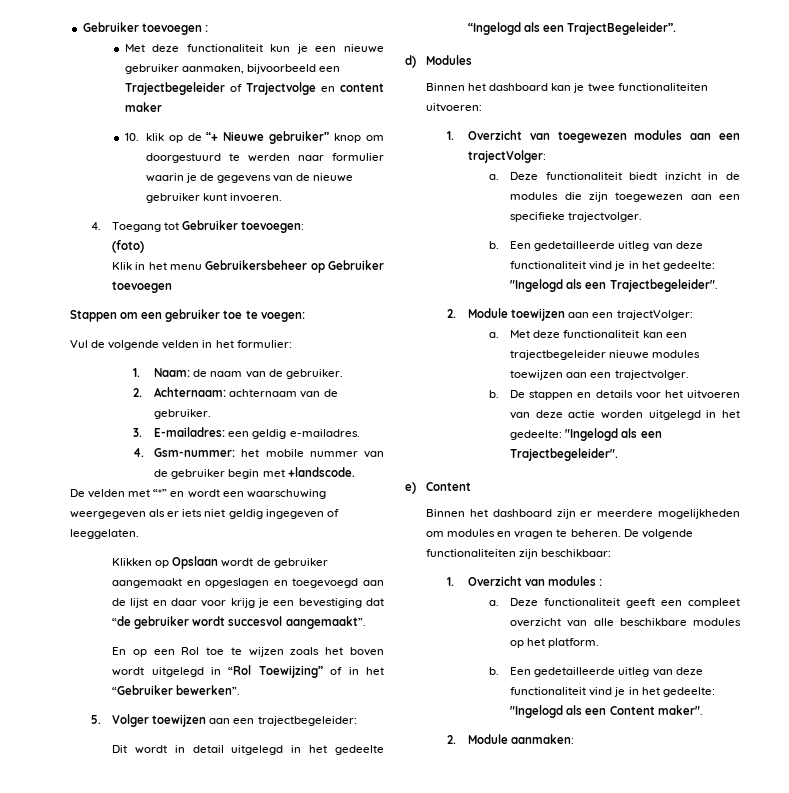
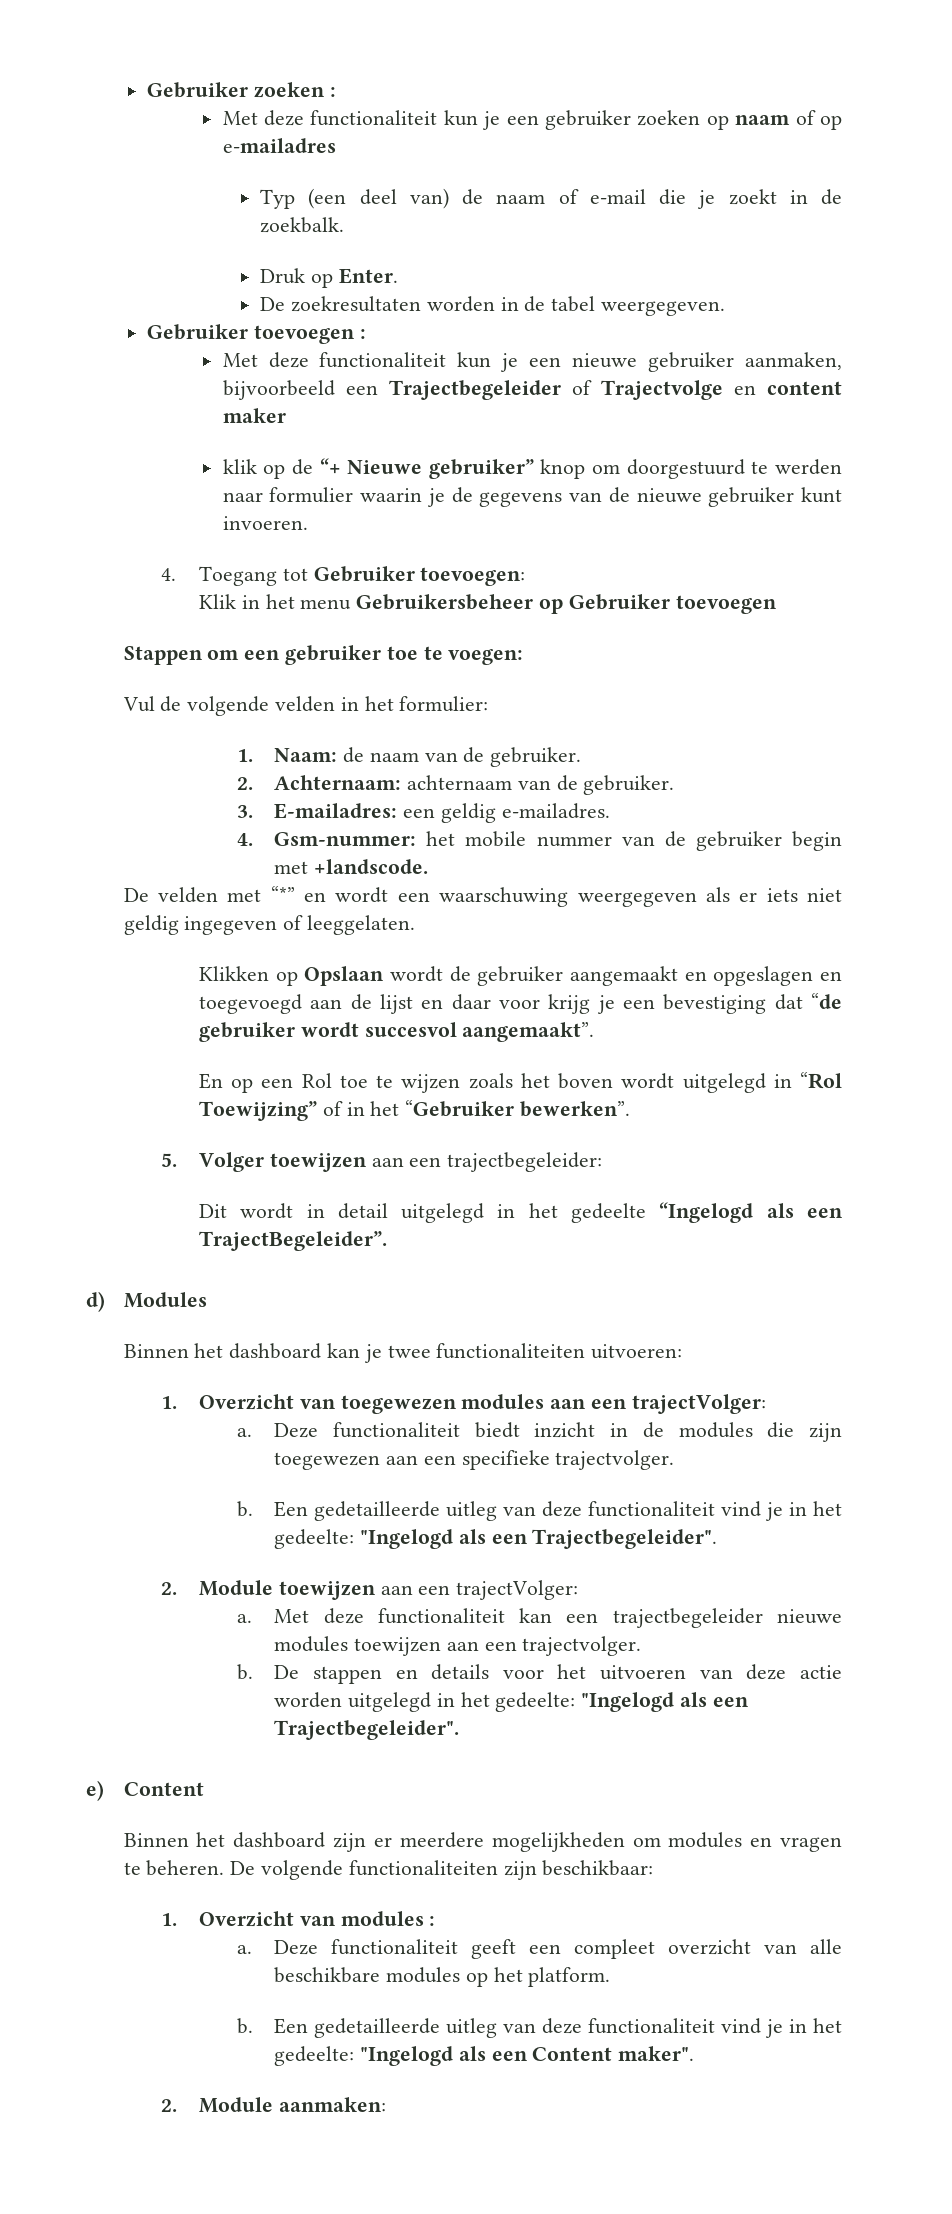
[82,22,139,32] Gebruiker -> [147,82,336,98] [222,110,843,130] [222,138,336,153] [260,188,842,209] [260,217,345,233] [260,268,398,288] [260,296,726,316] [147,324,249,340] Gebruiker zoeken : // Met deze functionaliteit kun je een gebruiker zoeken op naam of op e-mailadres // Typ (een deel van) de naam of e-mail die je zoekt in de zoekbalk. // Druk op Enter. // De zoekresultaten worden in de tabel weergegeven. // Gebruiker
[124,133,139,141] 10. -> (286, 415) none
[112,240,145,253] // (foto) -> (526, 576) none

